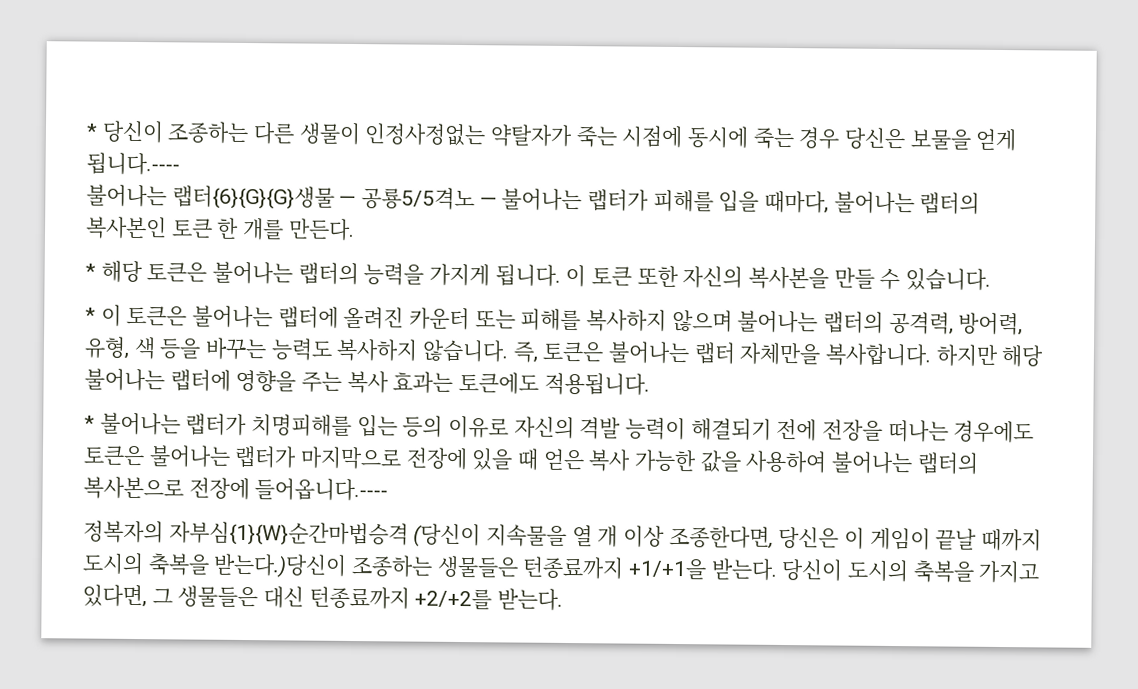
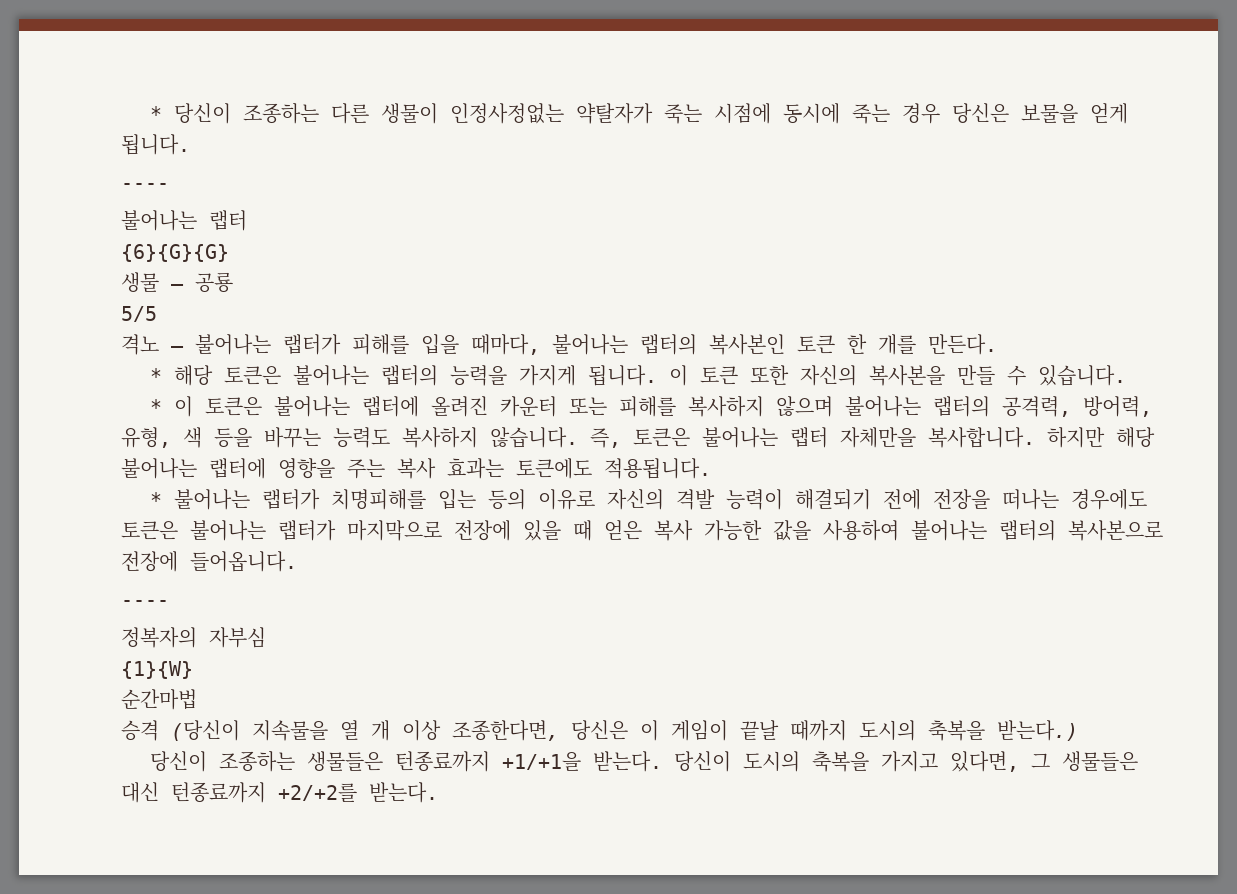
[86,152,180,176] [86,184,476,211] 됩니다.---- // 불어나는 랩터{6}{G}{G}생물 — 공룡5/5격노 -> [121,134,190,155] [121,183,169,190] [121,210,247,231] [121,244,229,262] [121,272,233,293] [121,306,157,322] [121,334,159,355] 됩니다. // ---- // 불어나는 랩터 // {6}{G}{G} // 생물 — 공룡 // 5/5 // 격노
[254,478,389,502] 들어옵니다.---- -> [190,551,297,572] [121,600,169,607] 들어옵니다. // ----
[168,521,409,547] 자부심{1}{W}순간마법승격 -> [209,627,266,648] [121,661,193,679] [121,689,197,710] [121,720,159,741] 자부심 // {1}{W} // 순간마법 // 승격
[213,553,348,578] 받는다.)당신이 -> [997,720,1078,741] [149,751,207,772] 받는다.) // 당신이

